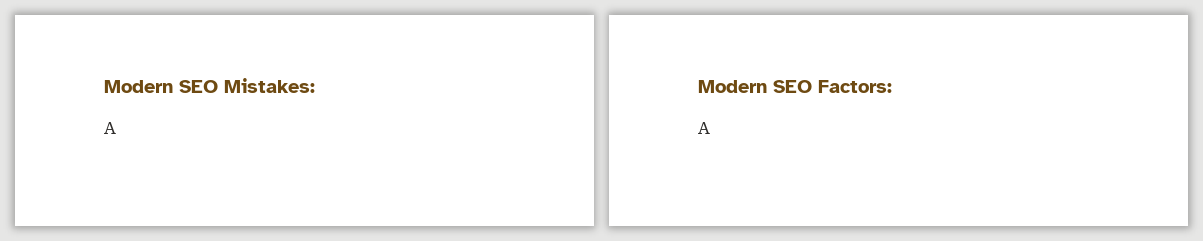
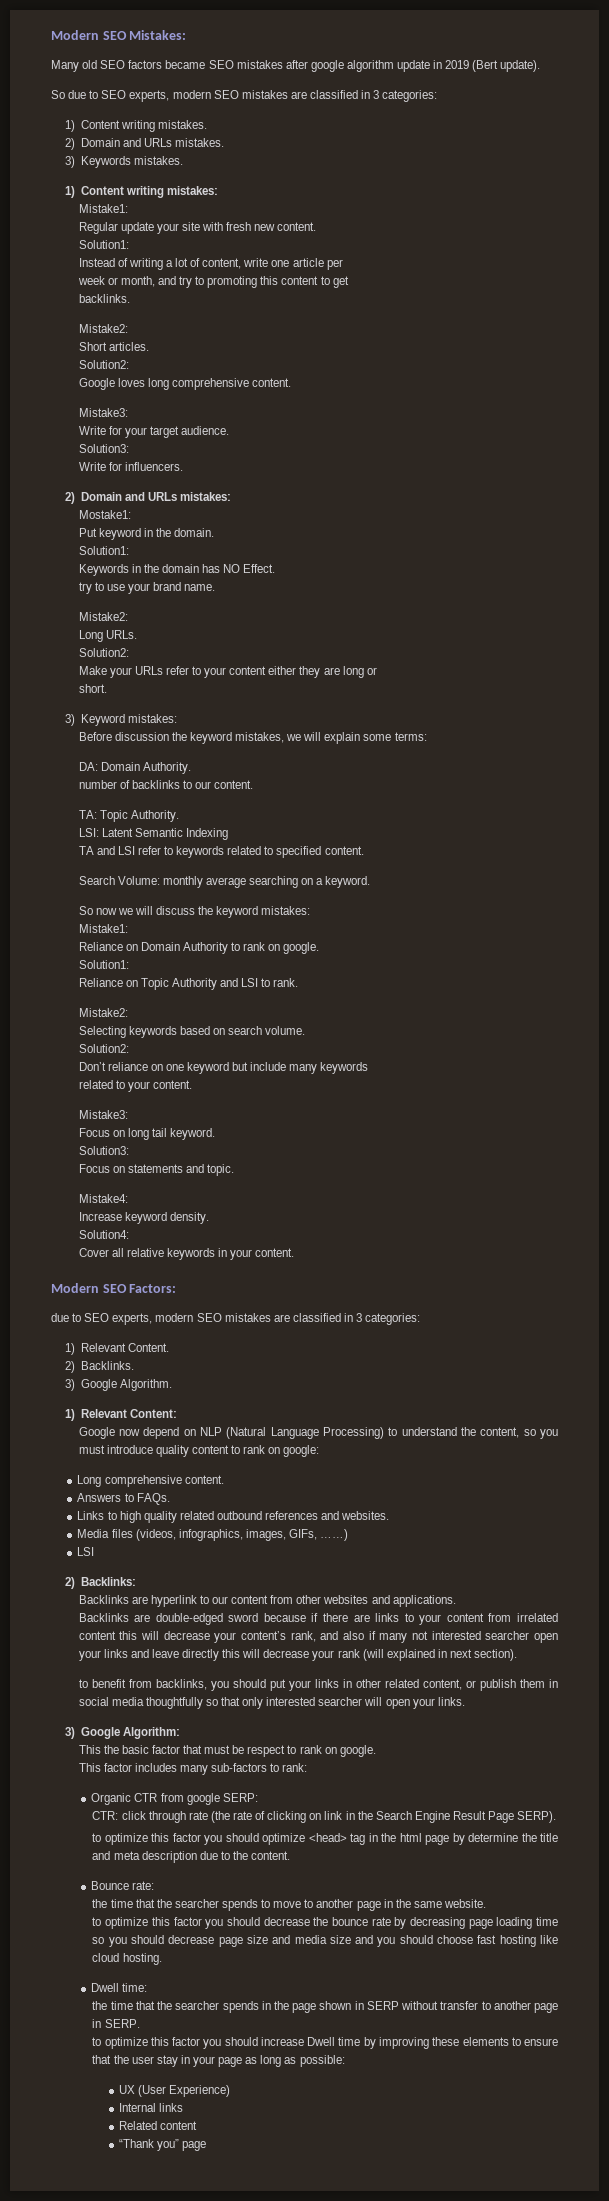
[104,122,116,134] [698,80,892,93] [698,122,710,134] A // Modern SEO Factors: // A -> [51,60,541,72] [51,90,438,102] [64,120,207,132] [64,138,224,150] [64,156,183,168] [64,186,218,198] [78,204,128,213] [78,222,317,234] [78,240,129,249] [78,258,343,270] [77,276,349,288] [78,294,130,303] [78,324,128,333] [78,342,149,351] [78,360,129,369] [78,378,292,390] [78,408,128,417] [78,426,230,438] [78,444,129,453] [78,462,183,471] [64,492,231,504] [78,510,131,519] [78,528,215,540] [78,546,129,555] [78,564,276,576] [78,582,216,594] [78,612,128,621] [78,630,137,642] [78,648,129,657] [78,666,377,678] [78,684,107,693] [64,714,177,726] [78,732,427,744] [78,762,191,774] [78,780,254,789] [78,810,179,822] [78,828,228,840] [78,846,364,858] [78,876,371,888] [78,906,311,918] [78,924,128,933] [78,942,320,954] [78,960,129,969] [78,978,299,990] [78,1008,128,1017] [78,1026,306,1038] [78,1044,129,1053] [78,1062,369,1074] [78,1080,192,1092] [78,1110,128,1119] [78,1128,216,1140] [78,1146,129,1155] [78,1164,235,1176] [78,1194,128,1203] [78,1212,209,1224] [78,1230,129,1239] [78,1248,295,1260] [51,1283,177,1293] [51,1313,421,1325] [64,1343,169,1355] [64,1361,134,1373] [64,1379,172,1391] [64,1409,177,1421] [78,1427,558,1439] [78,1445,320,1457] [77,1475,224,1487] [77,1493,170,1505] [77,1511,390,1523] [77,1529,349,1541] [77,1547,95,1556] [64,1577,136,1589] [78,1595,456,1607] [78,1613,558,1625] [78,1631,558,1643] [78,1649,518,1661] [78,1679,559,1691] [78,1697,465,1709] [64,1727,180,1739] [78,1745,376,1757] [78,1763,308,1775] [91,1793,258,1805] [92,1811,557,1823] [92,1833,558,1845] [92,1851,291,1863] [91,1881,155,1890] [92,1899,486,1911] [92,1917,558,1929] [92,1935,558,1947] [92,1953,162,1965] [91,1983,148,1992] [92,2001,558,2013] [92,2019,140,2028] [92,2037,558,2049] [92,2055,345,2067] [118,2085,231,2097] [118,2103,184,2112] [118,2121,198,2130] [118,2139,207,2151] Many old SEO factors became SEO mistakes after google algorithm update in 2019 (Bert update). // So due to SEO experts, modern SEO mistakes are classified in 3 categories: // 1) Content writing mistakes. // 2) Domain and URLs mistakes. // 3) Keywords mistakes. // 1) Content writing mistakes: // Mistake1: // Regular update your site with fresh new content. // Solution1: // Instead of writing a lot of content, write one article per // week or month, and try to promoting this content to get // backlinks. // Mistake2: // Short articles. // Solution2: // Google loves long comprehensive content. // Mistake3: // Write for your target audience. // Solution3: // Write for influencers. // 2) Domain and URLs mistakes: // Mostake1: // Put keyword in the domain. // Solution1: // Keywords in the domain has NO Effect. // try to use your brand name. // Mistake2: // Long URLs. // Solution2: // Make your URLs refer to your content either they are long or // short. // 3) Keyword mistakes: // Before discussion the keyword mistakes, we will explain some terms: // DA: Domain Authority. // number of backlinks to our content. // TA: Topic Authority. // LSI: Latent Semantic Indexing // TA and LSI refer to keywords related to specified content. // Search Volume: monthly average searching on a keyword. // So now we will discuss the keyword mistakes: // Mistake1: // Reliance on Domain Authority to rank on google. // Solution1: // Reliance on Topic Authority and LSI to rank. // Mistake2: // Selecting keywords based on search volume. // Solution2: // Don’t reliance on one keyword but include many keywords // related to your content. // Mistake3: // Focus on long tail keyword. // Solution3: // Focus on statements and topic. // Mistake4: // Increase keyword density. // Solution4: // Cover all relative keywords in your content. // Modern SEO Factors: // due to SEO experts, modern SEO mistakes are classified in 3 categories: // 1) Relevant Content. // 2) Backlinks. // 3) Google Algorithm. // 1) Relevant Content: // Google now depend on NLP (Natural Language Processing) to understand the content, so you must introduce quality content to rank on google: // Long comprehensive content. // Answers to FAQs. // Links to high quality related outbound references and websites. // Media files (videos, infographics, images, GIFs, ……) // LSI // 2) Backlinks: // Backlinks are hyperlink to our content from other websites and applications. // Backlinks are double-edged sword because if there are links to your content from irrelated content this will decrease your content’s rank, and also if many not interested searcher open your links and leave directly this will decrease your rank (will explained in next section). // to benefit from backlinks, you should put your links in other related content, or publish them in social media thoughtfully so that only interested searcher will open your links. // 3) Google Algorithm: // This the basic factor that must be respect to rank on google. // This factor includes many sub-factors to rank: // Organic CTR from google SERP: // CTR: click through rate (the rate of clicking on link in the Search Engine Result Page SERP). // to optimize this factor you should optimize <head> tag in the html page by determine the title and meta description due to the content. // Bounce rate: // the time that the searcher spends to move to another page in the same website. // to optimize this factor you should decrease the bounce rate by decreasing page loading time so you should decrease page size and media size and you should choose fast hosting like cloud hosting. // Dwell time: // the time that the searcher spends in the page shown in SERP without transfer to another page in SERP. // to optimize this factor you should increase Dwell time by improving these elements to ensure that the user stay in your page as long as possible: // UX (User Experience) // Internal links // Related content // “Thank you” page

